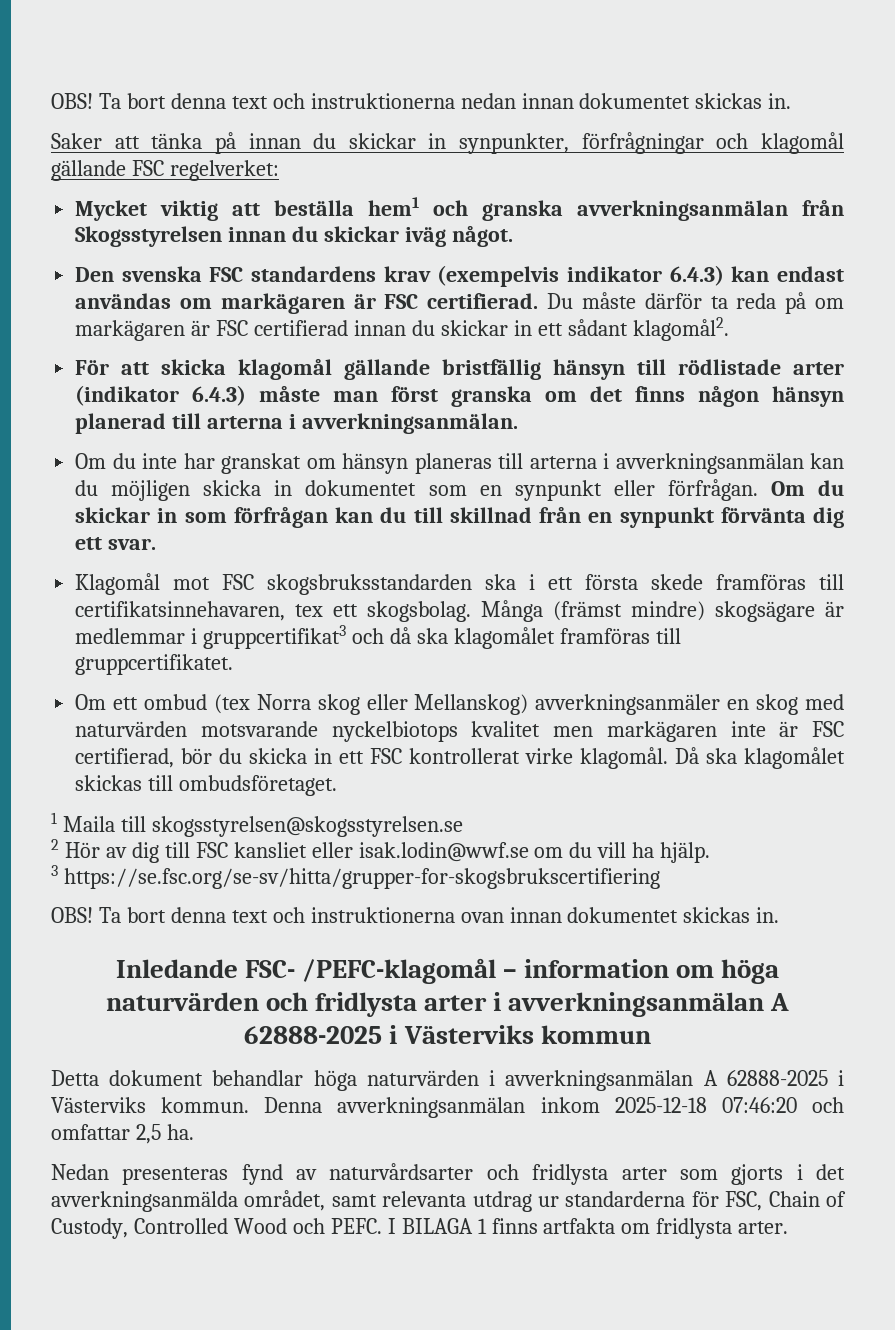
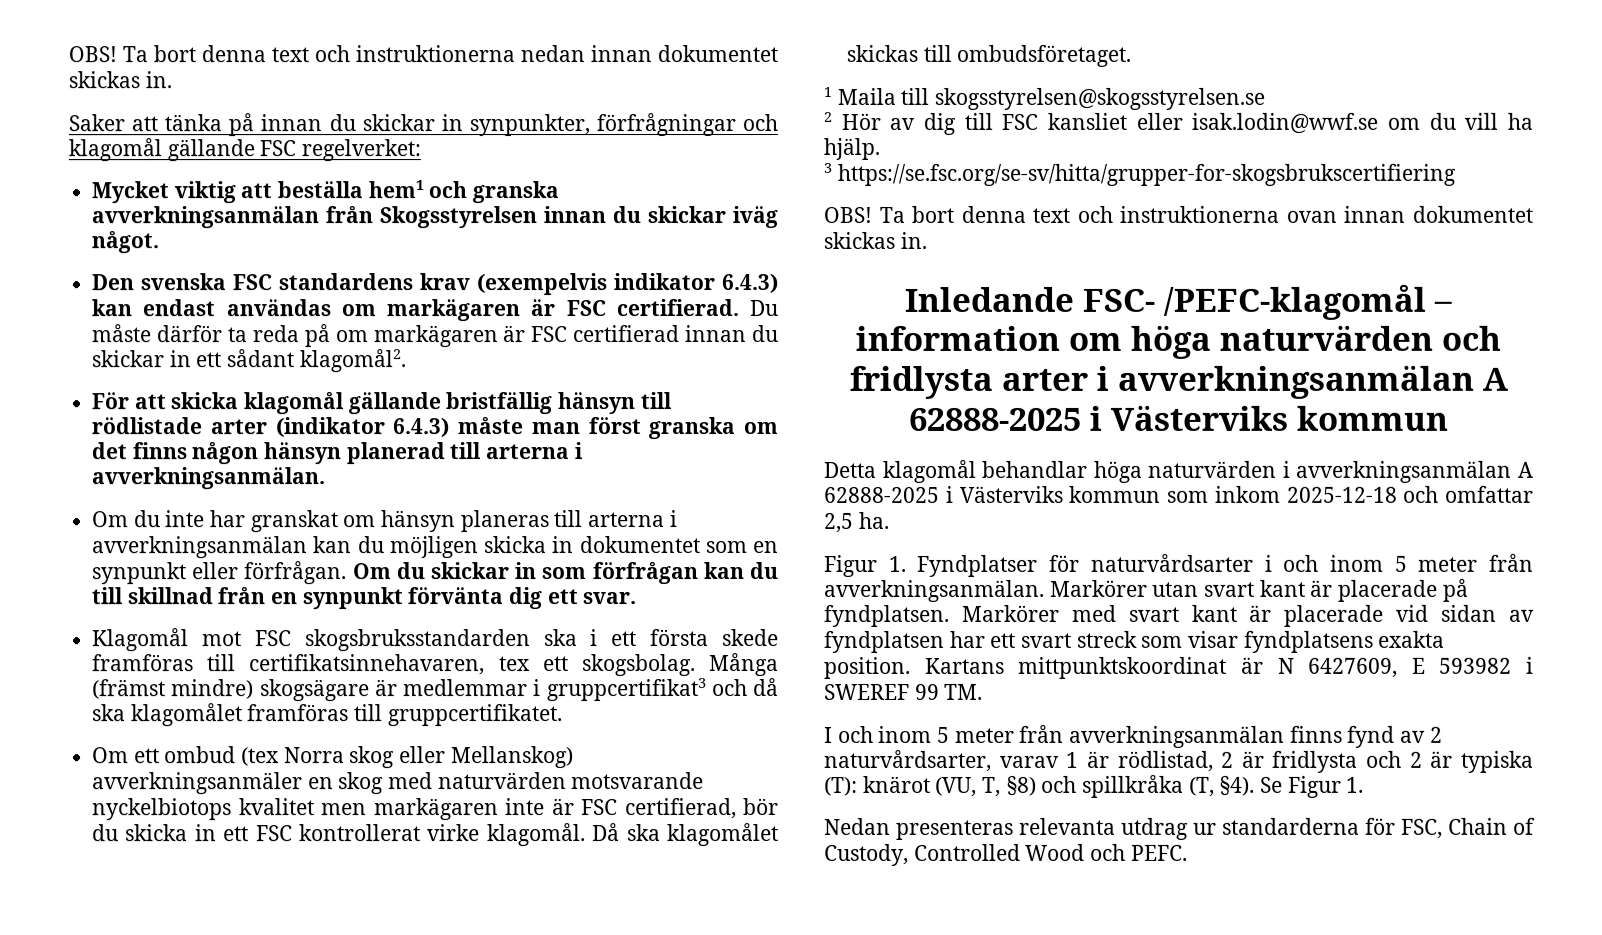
[109,1070,204,1086] dokument -> [881,459,977,483] klagomål
[161,1097,526,1118] kommun. Denna avverkningsanmälan -> [1069,485,1209,503] kommun som
[721,1097,797,1113] 07:46:20 -> (1398, 494) none
[51,1163,846,1185] [51,1190,377,1212] Nedan presenteras fynd av naturvårdsarter och fridlysta arter som gjorts i det avverkningsanmälda området, samt -> [824,553,1534,577] [824,578,1469,602] [824,604,1536,627] [824,630,1446,653] [824,656,1534,679] [824,683,984,700] [824,724,1443,748] [824,749,1534,773] [824,774,1365,798] [824,817,1014,840] Figur 1. Fyndplatser för naturvårdsarter i och inom 5 meter från avverkningsanmälan. Markörer utan svart kant är placerade på fyndplatsen. Markörer med svart kant är placerade vid sidan av fyndplatsen har ett svart streck som visar fyndplatsens exakta position. Kartans mittpunktskoordinat är N 6427609, E 593982 i SWEREF 99 TM. // I och inom 5 meter från avverkningsanmälan finns fynd av 2 naturvårdsarter, varav 1 är rödlistad, 2 är fridlysta och 2 är typiska (T): knärot (VU, T, §8) och spillkråka (T, §4). Se Figur 1. // Nedan presenteras
[387,1218,789,1239] I BILAGA 1 finns artfakta om fridlysta arter. -> (1188, 852) none

